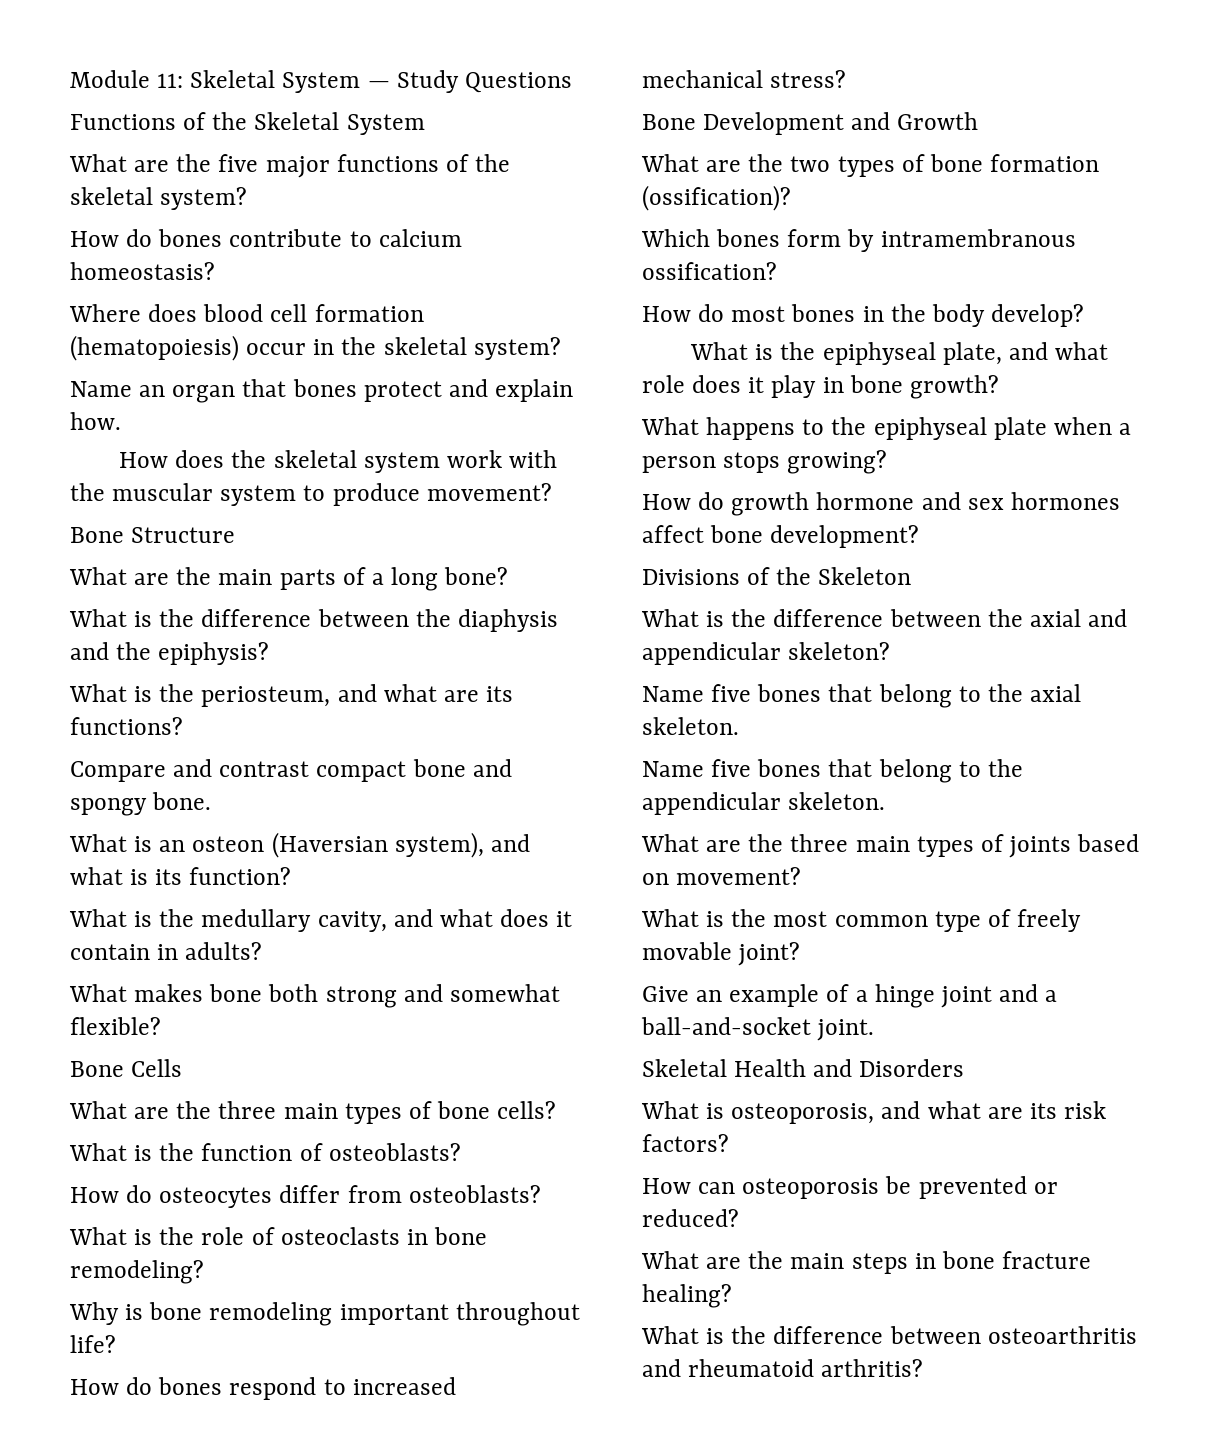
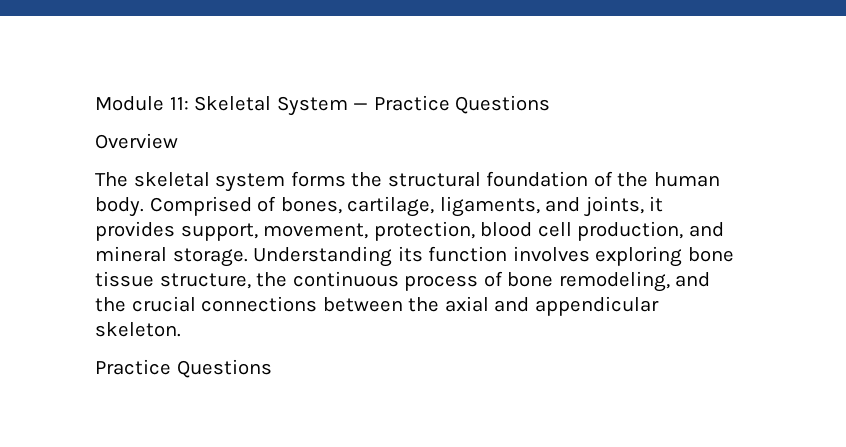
[396,70,459,93] Study -> [373,95,450,111] Practice
[70,112,425,135] [69,154,511,178] [70,187,248,210] [70,229,462,247] [70,262,215,280] [69,304,424,322] [70,335,561,361] [70,379,574,403] [70,412,121,430] [119,450,558,473] [70,483,552,506] [70,527,236,543] [69,567,509,591] [69,609,558,632] [70,642,270,665] [69,684,514,707] [70,717,183,735] [70,759,512,782] [70,792,212,816] [69,832,530,858] [70,867,292,885] [69,909,573,932] [70,942,263,960] [69,984,560,1008] [70,1017,161,1035] [70,1059,183,1077] [69,1101,557,1124] [69,1143,461,1161] [70,1185,541,1208] [69,1227,488,1245] [70,1260,204,1284] [69,1302,580,1326] [70,1335,116,1353] [70,1377,456,1400] [642,70,847,88] [642,112,979,135] [641,154,1100,177] [642,185,791,211] [641,229,1076,252] [642,262,777,280] [642,304,1085,327] [690,342,1109,365] [642,375,999,399] [641,417,1132,440] [642,450,888,474] [642,492,1120,516] [642,525,920,548] [642,567,912,585] [641,609,884,627] Functions of the Skeletal System // What are the five major functions of the skeletal system? // How do bones contribute to calcium homeostasis? // Where does blood cell formation (hematopoiesis) occur in the skeletal system? // Name an organ that bones protect and explain how. // How does the skeletal system work with the muscular system to produce movement? // Bone Structure // What are the main parts of a long bone? // What is the difference between the diaphysis and the epiphysis? // What is the periosteum, and what are its functions? // Compare and contrast compact bone and spongy bone. // What is an osteon (Haversian system), and what is its function? // What is the medullary cavity, and what does it contain in adults? // What makes bone both strong and somewhat flexible? // Bone Cells // What are the three main types of bone cells? // What is the function of osteoblasts? // How do osteocytes differ from osteoblasts? // What is the role of osteoclasts in bone remodeling? // Why is bone remodeling important throughout life? // How do bones respond to increased mechanical stress? // Bone Development and Growth // What are the two types of bone formation (ossification)? // Which bones form by intramembranous ossification? // How do most bones in the body develop? // What is the epiphyseal plate, and what role does it play in bone growth? // What happens to the epiphyseal plate when a person stops growing? // How do growth hormone and sex hormones affect bone development? // Divisions of the Skeleton // What is the difference -> [95,133,178,149] [95,171,720,192] [95,196,664,217] [95,221,724,241] [95,246,734,267] [95,271,711,292] [95,296,318,312] Overview // The skeletal system forms the structural foundation of the human body. Comprised of bones, cartilage, ligaments, and joints, it provides support, movement, protection, blood cell production, and mineral storage. Understanding its function involves exploring bone tissue structure, the continuous process of bone remodeling, and the crucial connections
[788,642,891,660] [642,684,1082,708] [642,717,739,735] [642,759,1023,783] [642,792,886,815] [641,834,1140,858] [642,867,802,885] [641,909,1082,932] [642,942,801,966] [642,984,1058,1008] [641,1017,875,1041] [642,1059,965,1077] [641,1101,1107,1124] [642,1134,729,1152] [642,1176,1058,1199] [642,1209,739,1227] [641,1251,1092,1274] [642,1284,732,1308] [641,1326,1137,1344] [642,1359,924,1377] skeleton? // Name five bones that belong to the axial skeleton. // Name five bones that belong to the appendicular skeleton. // What are the three main types of joints based on movement? // What is the most common type of freely movable joint? // Give an example of a hinge joint and a ball-and-socket joint. // Skeletal Health and Disorders // What is osteoporosis, and what are its risk factors? // How can osteoporosis be prevented or reduced? // What are the main steps in bone fracture healing? // What is the difference between osteoarthritis and rheumatoid arthritis? -> [95,322,181,337] [95,359,272,378] skeleton. // Practice Questions

